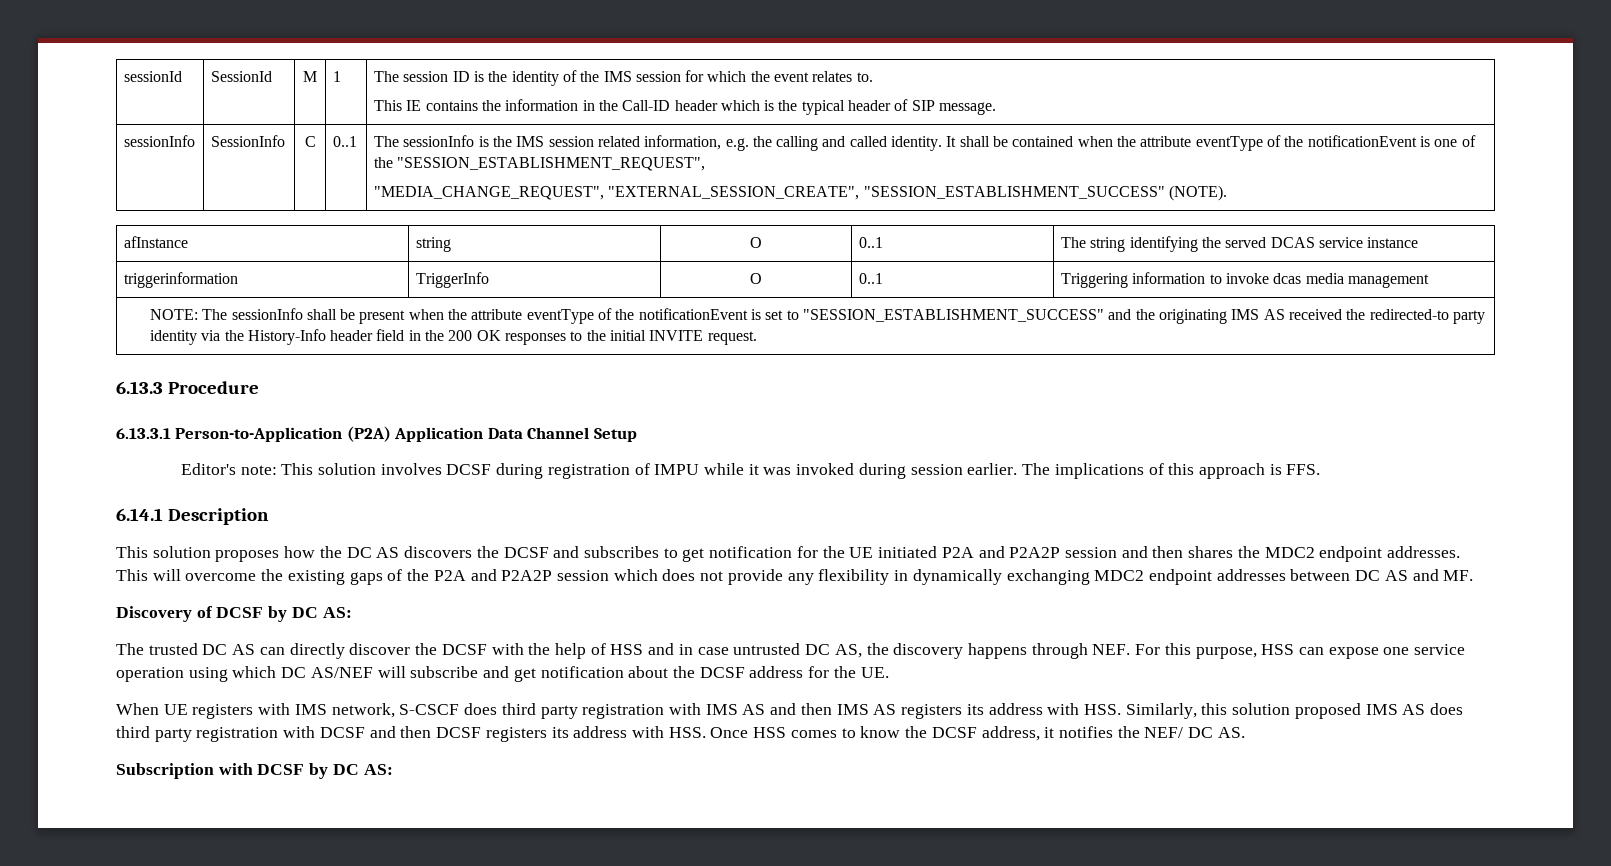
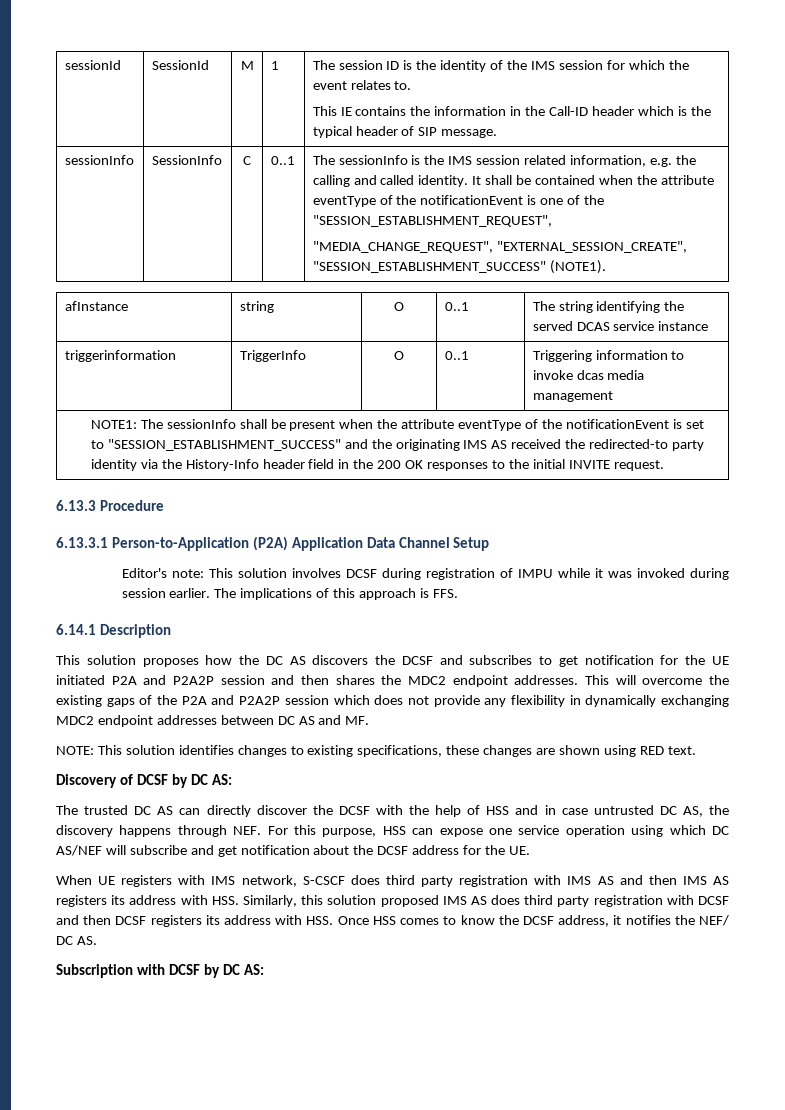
[1168,185,1227,201] (NOTE). -> [549,260,606,274] (NOTE1).
[149,309,198,320] NOTE: -> [90,420,137,429] NOTE1:
(1474, 575) none -> [56,745,696,757] // NOTE: This solution identifies changes to existing specifications, these changes are shown using RED text.

